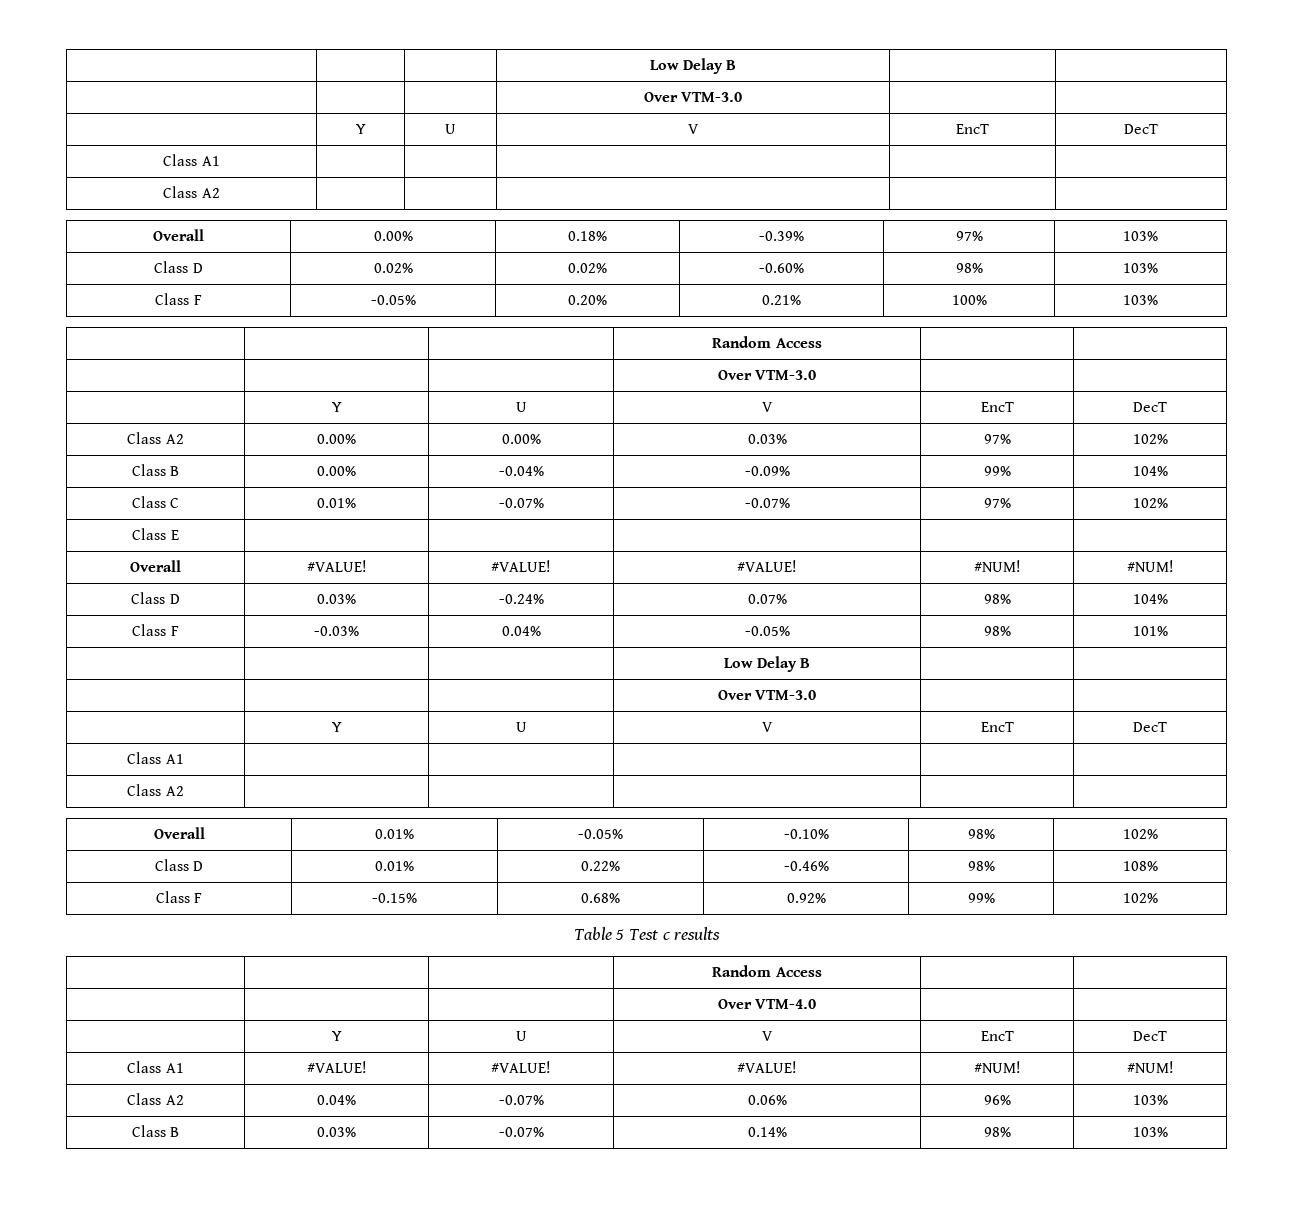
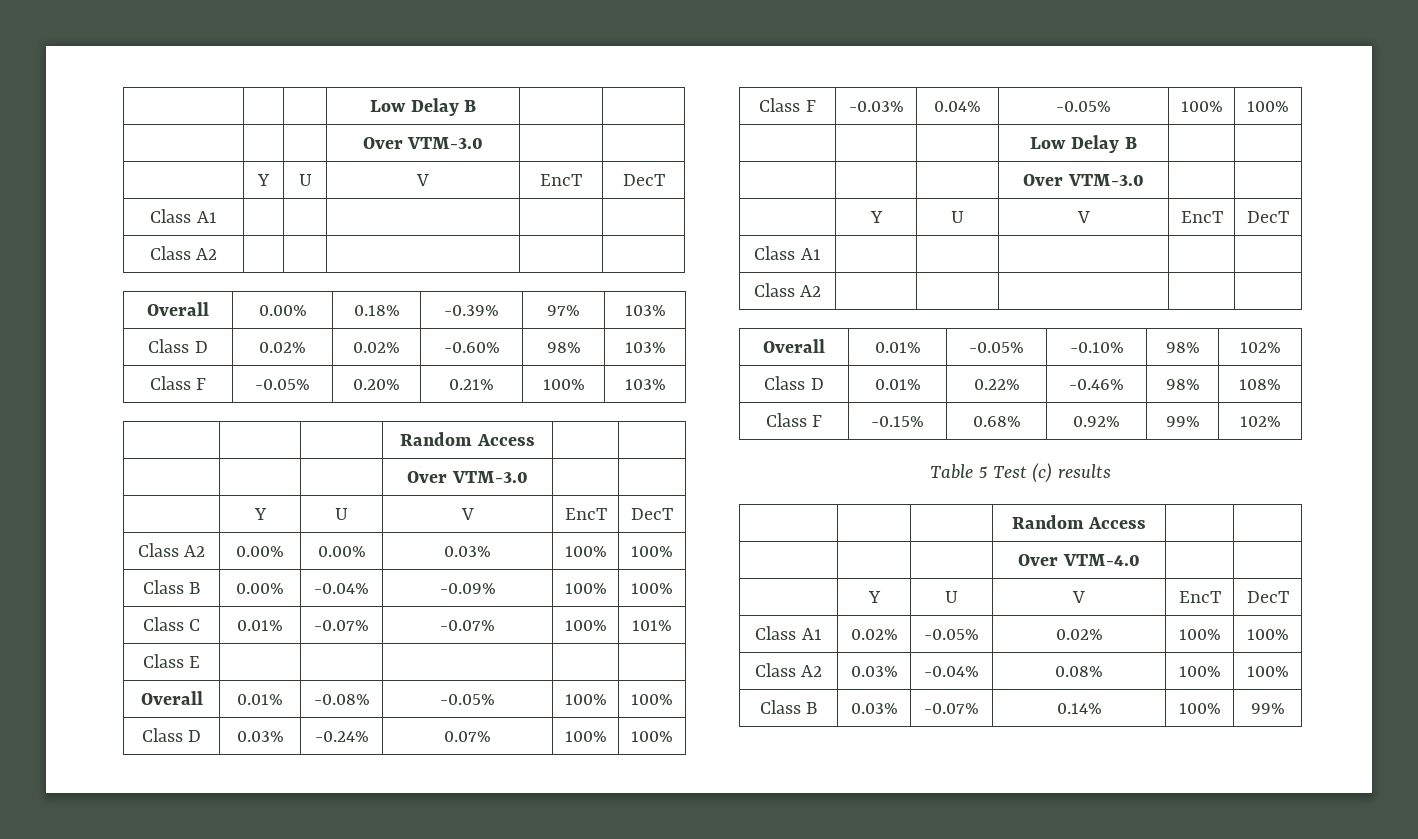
[983,434,1011,444] [1132,434,1168,444] 97% | 102% -> [564,546,607,557] [631,546,673,557] 100% | 100%
[983,466,1011,476] [1132,466,1168,476] 99% | 104% -> [564,583,607,594] [631,583,673,594] 100% | 100%
[983,498,1011,508] [1132,498,1168,508] 97% | 102% -> [564,620,607,631] [632,620,672,631] 100% | 101%
[306,560,367,572] [491,560,551,572] [737,560,797,572] [973,560,1021,572] [1126,560,1174,572] #VALUE! | #VALUE! | #VALUE! | #NUM! | #NUM! -> [237,694,283,705] [313,694,370,705] [440,694,496,705] [564,694,607,705] [631,694,673,705] 0.01% | -0.08% | -0.05% | 100% | 100%
[983,594,1011,604] [1132,594,1168,604] 98% | 104% -> [564,731,607,742] [631,731,673,742] 100% | 100%
[983,626,1011,636] [1132,626,1168,636] 98% | 101% -> [1180,101,1223,112] [1247,101,1289,112] 100% | 100%
[662,932,671,940] c -> [1032,463,1053,483] (c)
[306,1061,367,1073] [491,1061,551,1073] [737,1061,797,1073] [973,1061,1021,1073] [1126,1061,1174,1073] [127,1093,184,1105] [317,1095,356,1105] [498,1095,544,1105] [747,1095,787,1105] [983,1095,1011,1105] [1132,1095,1168,1105] #VALUE! | #VALUE! | #VALUE! | #NUM! | #NUM! // Class A2 | 0.04% | -0.07% | 0.06% | 96% | 103% -> [850,629,898,640] [924,629,979,640] [1055,629,1103,640] [1178,629,1221,640] [1246,629,1289,640] [754,663,823,677] [850,666,898,677] [924,666,979,677] [1055,666,1103,677] [1178,666,1221,677] [1246,666,1289,677] 0.02% | -0.05% | 0.02% | 100% | 100% // Class A2 | 0.03% | -0.04% | 0.08% | 100% | 100%
[983,1127,1011,1137] [1132,1127,1168,1137] 98% | 103% -> [1178,703,1221,714] [1250,703,1285,714] 100% | 99%

